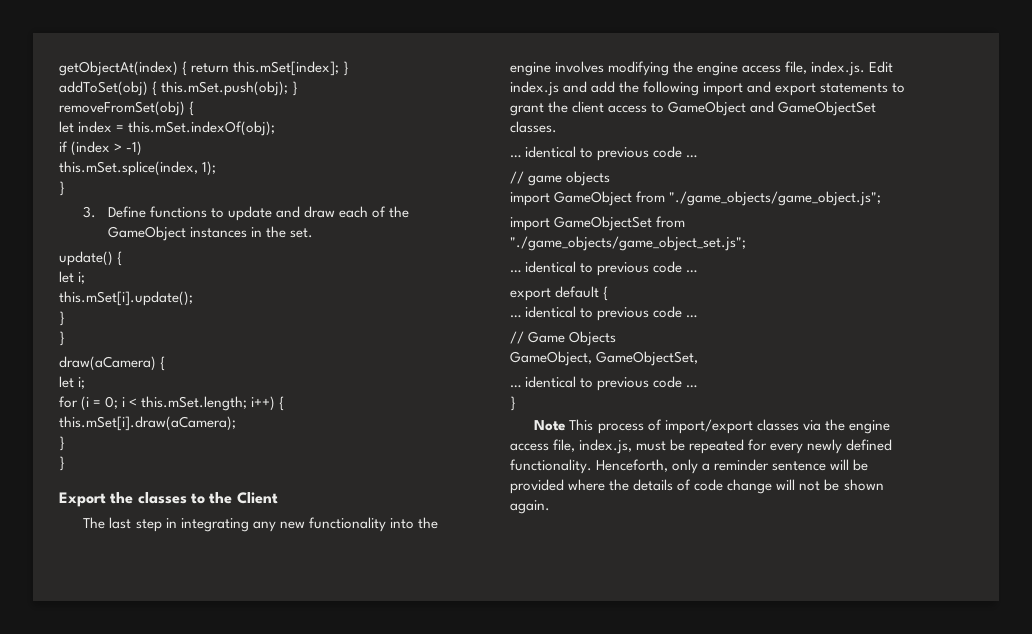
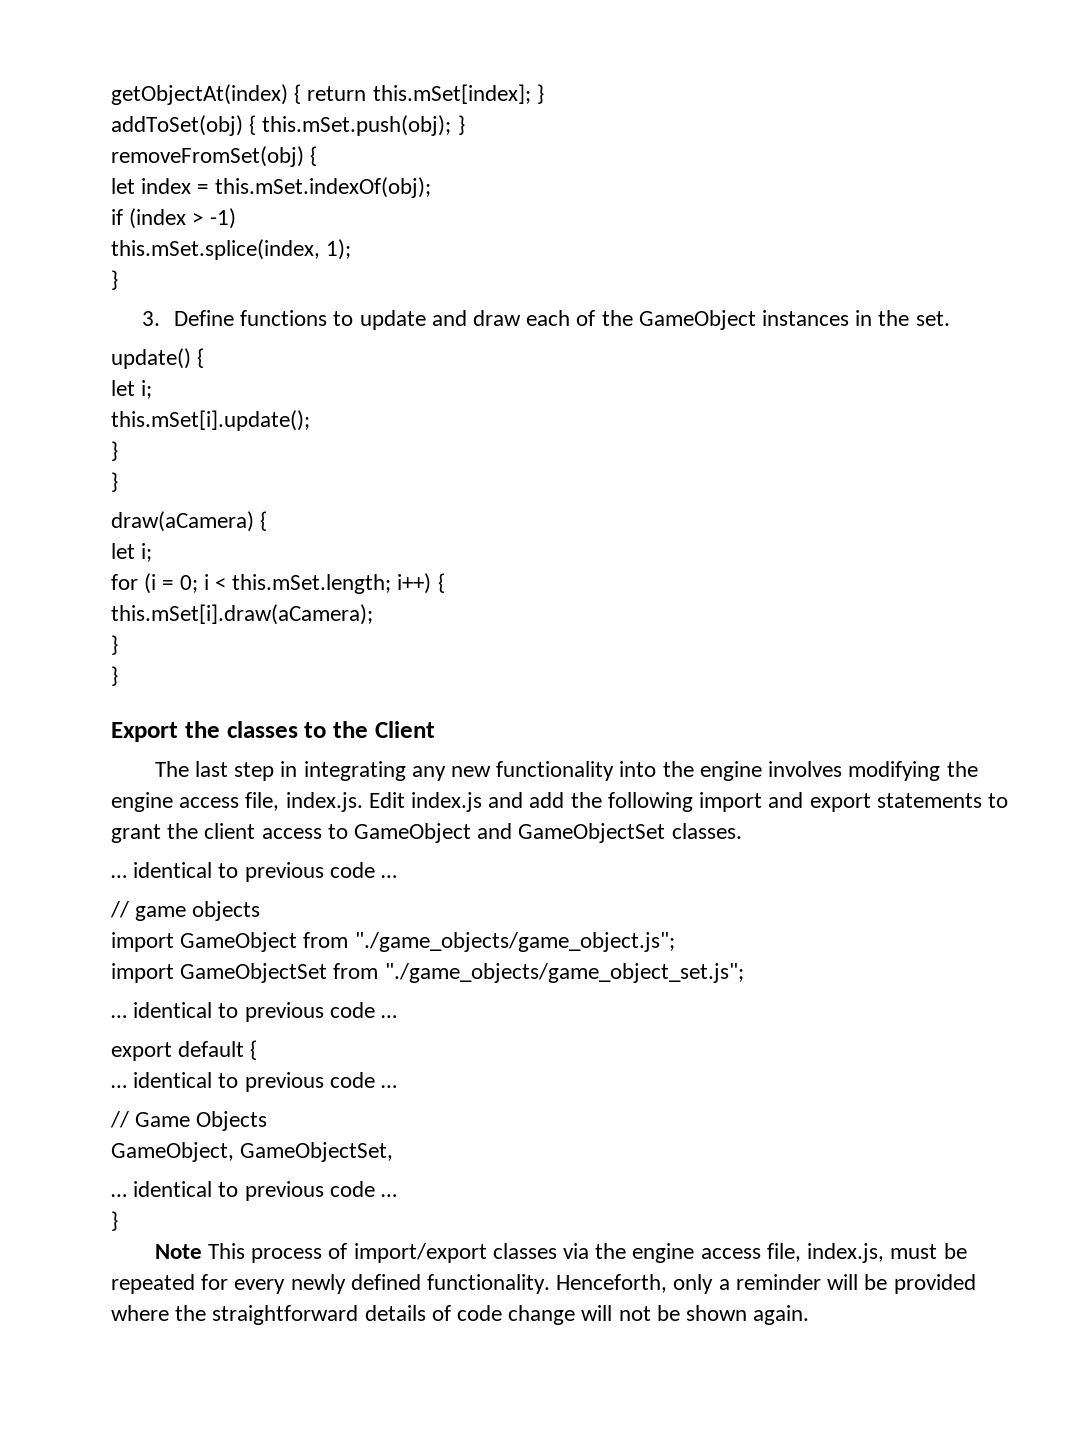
[772,461,827,471] sentence -> (821, 1282) none
(630, 485) none -> [212,1305,359,1325] straightforward

